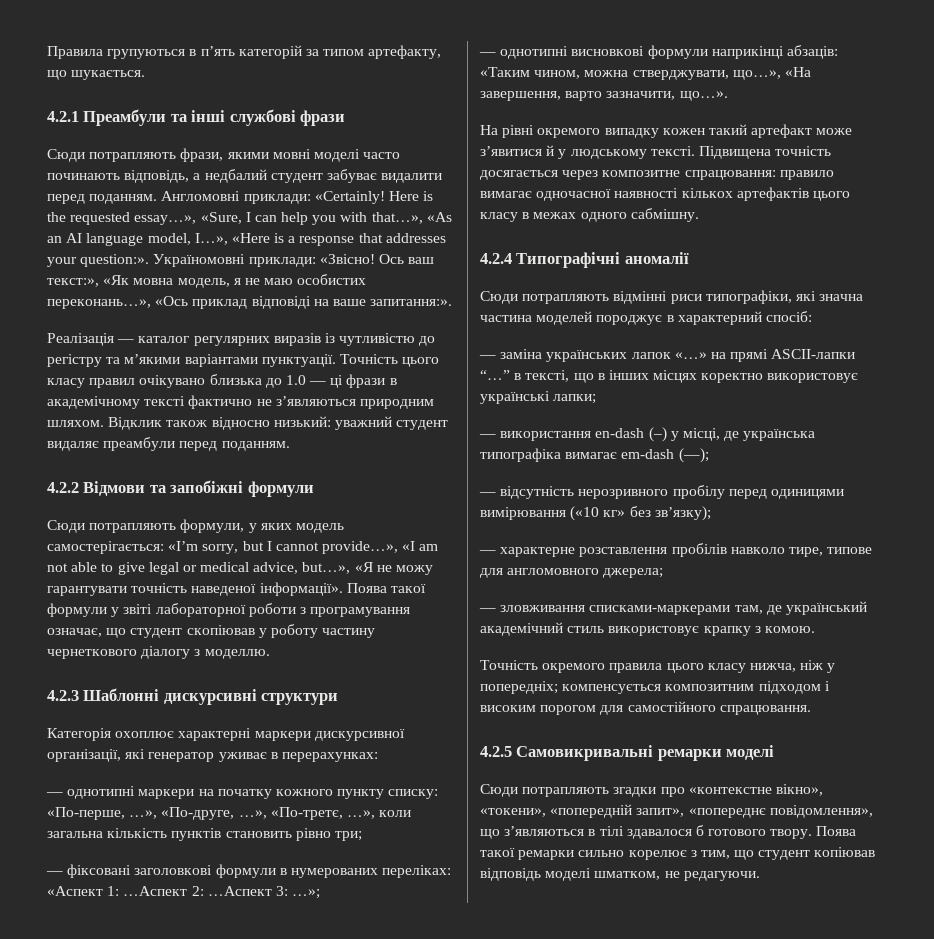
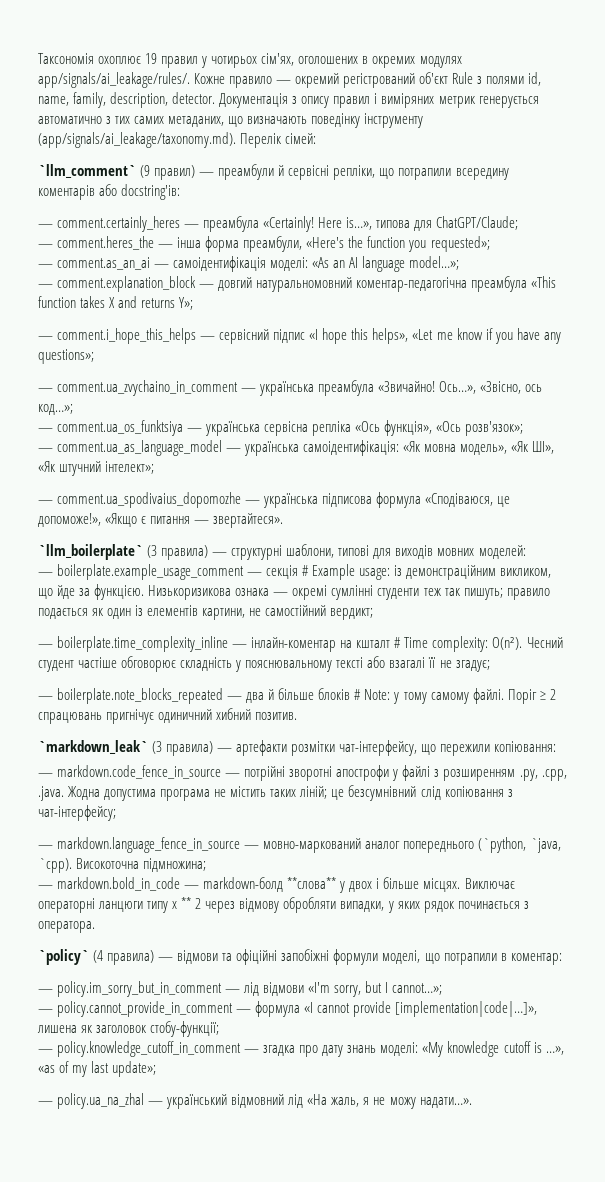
[47,45,442,59] [47,70,146,80] [47,109,346,126] [47,148,401,162] [47,169,443,183] [47,191,434,204] [47,212,452,225] [47,233,446,246] [47,254,435,267] [47,274,367,288] [47,296,453,309] [47,333,436,346] [47,354,440,367] [47,374,397,388] [47,395,434,409] [47,416,449,430] [47,437,290,451] [47,480,314,497] [47,519,344,533] [47,541,439,554] [47,562,434,575] [47,582,426,596] [47,603,411,617] [47,624,376,638] [47,646,270,659] [47,688,339,705] [47,728,405,741] [47,749,378,762] [46,786,439,799] [47,807,412,820] [47,828,362,841] [46,864,452,878] [47,886,321,899] [479,45,838,59] [480,67,811,80] [480,91,728,101] [480,124,853,138] [480,145,832,159] [480,170,834,180] [480,187,850,201] [480,208,699,222] [480,252,689,268] [480,290,864,304] [480,311,812,325] [479,349,856,362] [480,370,859,383] [480,391,597,404] [479,427,816,442] [480,448,709,463] [479,485,844,499] [480,506,711,521] [479,543,873,557] [480,568,664,578] [479,601,867,615] [480,622,815,636] [480,660,836,673] [480,681,830,694] [480,701,811,715] [480,745,775,761] [480,784,823,797] [480,804,873,818] [480,825,857,839] [480,847,876,860] [480,868,760,881] Правила групуються в п’ять категорій за типом артефакту, що шукається. // 4.2.1 Преамбули та інші службові фрази // Сюди потрапляють фрази, якими мовні моделі часто починають відповідь, а недбалий студент забуває видалити перед поданням. Англомовні приклади: «Certainly! Here is the requested essay…», «Sure, I can help you with that…», «As an AI language model, I…», «Here is a response that addresses your question:». Україномовні приклади: «Звісно! Ось ваш текст:», «Як мовна модель, я не маю особистих переконань…», «Ось приклад відповіді на ваше запитання:». // Реалізація — каталог регулярних виразів із чутливістю до регістру та м’якими варіантами пунктуації. Точність цього класу правил очікувано близька до 1.0 — ці фрази в академічному тексті фактично не з’являються природним шляхом. Відклик також відносно низький: уважний студент видаляє преамбули перед поданням. // 4.2.2 Відмови та запобіжні формули // Сюди потрапляють формули, у яких модель самостерігається: «I’m sorry, but I cannot provide…», «I am not able to give legal or medical advice, but…», «Я не можу гарантувати точність наведеної інформації». Поява такої формули у звіті лабораторної роботи з програмування означає, що студент скопіював у роботу частину чернеткового діалогу з моделлю. // 4.2.3 Шаблонні дискурсивні структури // Категорія охоплює характерні маркери дискурсивної організації, які генератор уживає в перерахунках: // — однотипні маркери на початку кожного пункту списку: «По-перше, …», «По-друге, …», «По-третє, …», коли загальна кількість пунктів становить рівно три; // — фіксовані заголовкові формули в нумерованих переліках: «Аспект 1: …Аспект 2: …Аспект 3: …»; // — однотипні висновкові формули наприкінці абзаців: «Таким чином, можна стверджувати, що…», «На завершення, варто зазначити, що…». // На рівні окремого випадку кожен такий артефакт може з’явитися й у людському тексті. Підвищена точність досягається через композитне спрацювання: правило вимагає одночасної наявності кількох артефактів цього класу в межах одного сабмішну. // 4.2.4 Типографічні аномалії // Сюди потрапляють відмінні риси типографіки, які значна частина моделей породжує в характерний спосіб: // — заміна українських лапок «…» на прямі ASCII-лапки “…” в тексті, що в інших місцях коректно використовує українські лапки; // — використання en-dash (–) у місці, де українська типографіка вимагає em-dash (—); // — відсутність нерозривного пробілу перед одиницями вимірювання («10 кг» без зв’язку); // — характерне розставлення пробілів навколо тире, типове для англомовного джерела; // — зловживання списками-маркерами там, де український академічний стиль використовує крапку з комою. // Точність окремого правила цього класу нижча, ніж у попередніх; компенсується композитним підходом і високим порогом для самостійного спрацювання. // 4.2.5 Самовикривальні ремарки моделі // Сюди потрапляють згадки про «контекстне вікно», «токени», «попередній запит», «попереднє повідомлення», що з’являються в тілі здавалося б готового твору. Поява такої ремарки сильно корелює з тим, що студент копіював відповідь моделі шматком, не редагуючи. -> [38,53,462,68] [38,72,542,88] [38,92,539,108] [38,113,424,128] [38,132,317,148] [38,164,509,180] [38,184,181,200] [38,216,519,232] [38,236,490,252] [38,256,460,272] [38,276,557,292] [38,296,194,310] [38,328,561,344] [38,349,94,364] [38,380,543,396] [38,404,73,415] [38,420,524,436] [38,440,555,456] [38,461,155,476] [38,492,511,508] [38,513,284,528] [38,544,526,560] [38,564,552,580] [38,584,550,600] [38,605,374,620] [38,636,563,652] [38,656,490,672] [38,688,556,704] [38,708,298,724] [38,740,557,756] [38,765,567,781] [38,785,513,801] [38,805,116,821] [38,837,562,853] [38,858,207,873] [38,877,515,893] [38,897,529,913] [38,921,95,933] [38,949,562,965] [38,981,443,997] [38,1001,538,1017] [37,1021,220,1037] [38,1041,564,1057] [38,1061,157,1077] [38,1093,472,1109] Таксономія охоплює 19 правил у чотирьох сім'ях, оголошених в окремих модулях app/signals/ai_leakage/rules/. Кожне правило — окремий регістрований об'єкт Rule з полями id, name, family, description, detector. Документація з опису правил і виміряних метрик генерується автоматично з тих самих метаданих, що визначають поведінку інструменту (app/signals/ai_leakage/taxonomy.md). Перелік сімей: // `llm_comment` (9 правил) — преамбули й сервісні репліки, що потрапили всередину коментарів або docstring'ів: // — comment.certainly_heres — преамбула «Certainly! Here is…», типова для ChatGPT/Claude; // — comment.heres_the — інша форма преамбули, «Here's the function you requested»; // — comment.as_an_ai — самоідентифікація моделі: «As an AI language model…»; // — comment.explanation_block — довгий натуральномовний коментар-педагогічна преамбула «This function takes X and returns Y»; // — comment.i_hope_this_helps — сервісний підпис «I hope this helps», «Let me know if you have any questions»; // — comment.ua_zvychaino_in_comment — українська преамбула «Звичайно! Ось…», «Звісно, ось код…»; // — comment.ua_os_funktsiya — українська сервісна репліка «Ось функція», «Ось розв'язок»; // — comment.ua_as_language_model — українська самоідентифікація: «Як мовна модель», «Як ШІ», «Як штучний інтелект»; // — comment.ua_spodivaius_dopomozhe — українська підписова формула «Сподіваюся, це допоможе!», «Якщо є питання — звертайтеся». // `llm_boilerplate` (3 правила) — структурні шаблони, типові для виходів мовних моделей: // — boilerplate.example_usage_comment — секція # Example usage: із демонстраційним викликом, що йде за функцією. Низькоризикова ознака — окремі сумлінні студенти теж так пишуть; правило подається як один із елементів картини, не самостійний вердикт; // — boilerplate.time_complexity_inline — інлайн-коментар на кшталт # Time complexity: O(n²). Чесний студент частіше обговорює складність у пояснювальному тексті або взагалі її не згадує; // — boilerplate.note_blocks_repeated — два й більше блоків # Note: у тому самому файлі. Поріг ≥ 2 спрацювань пригнічує одиничний хибний позитив. // `markdown_leak` (3 правила) — артефакти розмітки чат-інтерфейсу, що пережили копіювання: // — markdown.code_fence_in_source — потрійні зворотні апострофи у файлі з розширенням .py, .cpp, .java. Жодна допустима програма не містить таких ліній; це безсумнівний слід копіювання з чат-інтерфейсу; // — markdown.language_fence_in_source — мовно-маркований аналог попереднього (`python, `java, `cpp). Високоточна підмножина; // — markdown.bold_in_code — markdown-болд **слова** у двох і більше місцях. Виключає операторні ланцюги типу x ** 2 через відмову обробляти випадки, у яких рядок починається з оператора. // `policy` (4 правила) — відмови та офіційні запобіжні формули моделі, що потрапили в коментар: // — policy.im_sorry_but_in_comment — лід відмови «I'm sorry, but I cannot…»; // — policy.cannot_provide_in_comment — формула «I cannot provide [implementation|code|…]», лишена як заголовок стобу-функції; // — policy.knowledge_cutoff_in_comment — згадка про дату знань моделі: «My knowledge cutoff is …», «as of my last update»; // — policy.ua_na_zhal — український відмовний лід «На жаль, я не можу надати…».

